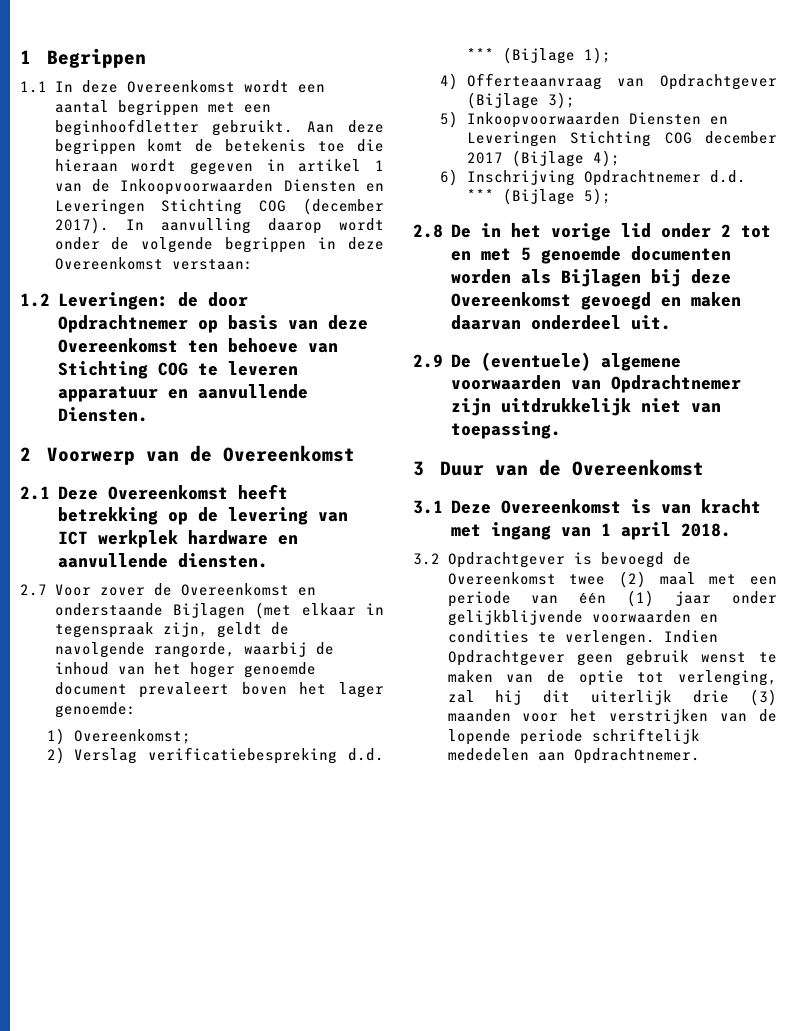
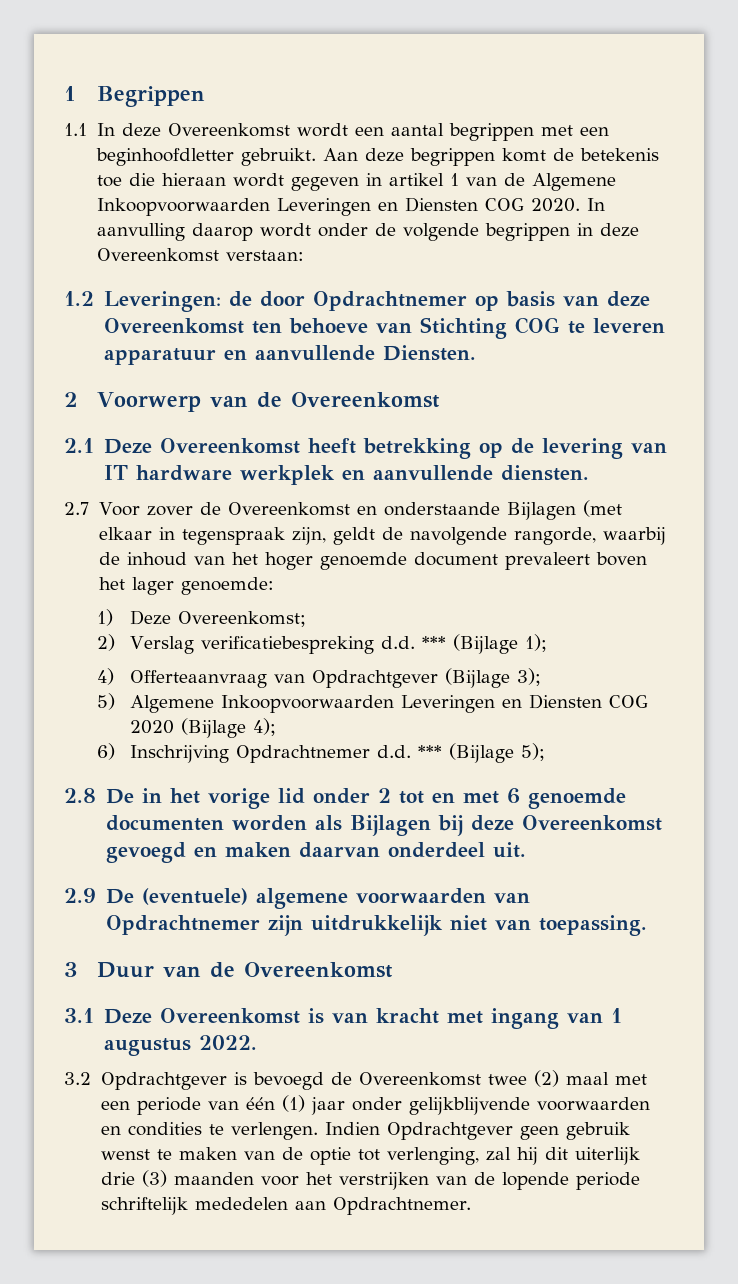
[120,179,384,195] [54,198,384,215] [54,217,109,234] Inkoopvoorwaarden Diensten en Leveringen Stichting COG (december 2017). -> [532,173,617,191] [97,197,581,216] Algemene Inkoopvoorwaarden Leveringen en Diensten COG 2020.
[57,530,268,548] ICT werkplek hardware -> [103,465,335,485] IT hardware werkplek
(65, 736) none -> [130,610,172,625] Deze
[466,112,728,128] [466,131,777,147] [466,152,503,164] Inkoopvoorwaarden Diensten en Leveringen Stichting COG december 2017 -> [130,694,649,713] [130,720,175,734] Algemene Inkoopvoorwaarden Leveringen en Diensten COG 2020
[520,247,531,261] 5 -> [506,788,520,804] 6
[620,522,731,540] april 2018. -> [103,1035,257,1056] augustus 2022.

